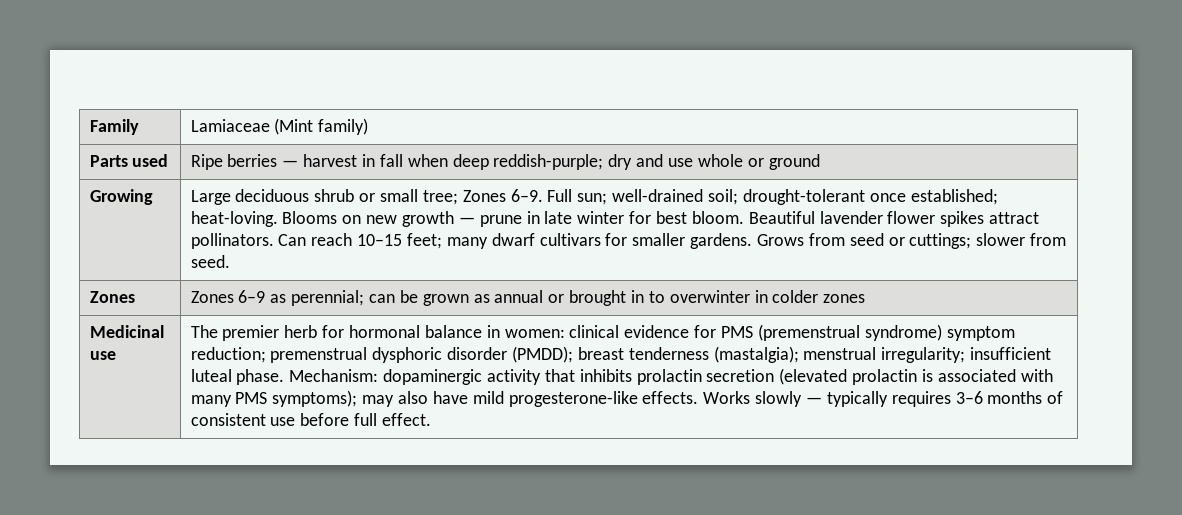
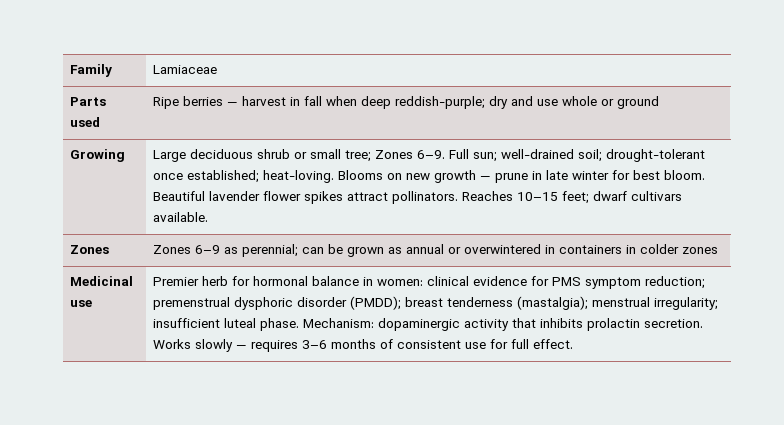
[274,118,369,135] (Mint family) -> (218, 69) none
[278,233,353,246] Can reach -> [462,191,514,201] Reaches
[446,237,488,249] many -> (590, 197) none
[605,233,1067,249] [190,255,230,268] for smaller gardens. Grows from seed or cuttings; slower from seed. -> [153,212,209,222] available.
[569,290,750,306] brought in to overwinter -> [464,244,623,254] overwintered in containers
[190,325,280,341] The premier -> [153,277,200,286] Premier
[757,324,942,341] (premenstrual syndrome) -> (582, 281) none
[706,368,1053,385] [190,390,699,407] secretion (elevated prolactin is associated with many PMS symptoms); may also have mild progesterone-like effects. -> [644,319,704,328] secretion.
[826,391,888,407] typically -> (248, 347) none
[300,413,350,426] before -> [490,339,509,349] for

